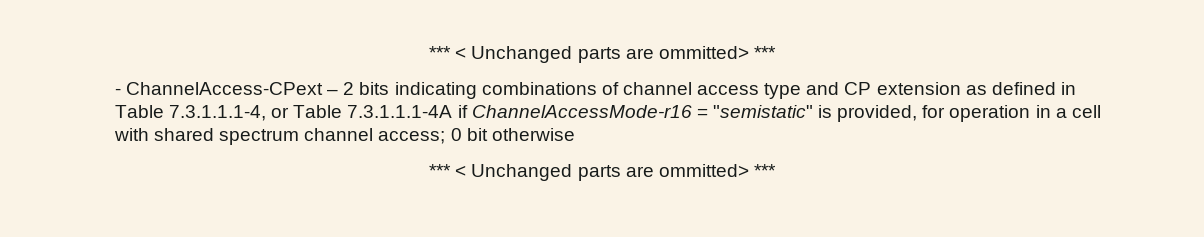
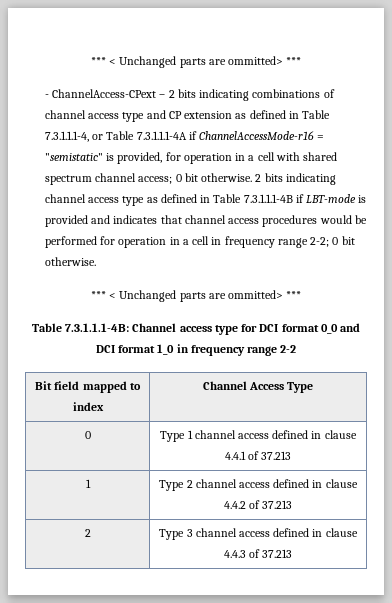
[491,128,575,141] [429,164,776,181] otherwise // *** < Unchanged parts are ommitted> *** -> [201,173,336,185] [44,194,367,206] [44,215,367,227] [44,236,355,248] [44,257,96,266] [90,290,302,302] [31,323,361,335] [95,344,297,356] [35,381,141,393] [72,402,104,411] [202,381,314,393] [84,431,91,439] [160,430,357,442] [224,451,292,460] [85,479,91,488] [159,479,358,491] [223,500,293,509] [84,529,91,537] [159,528,358,540] [223,549,293,558] otherwise. 2 bits indicating channel access type as defined in Table 7.3.1.1.1-4B if LBT-mode is provided and indicates that channel access procedures would be performed for operation in a cell in frequency range 2-2; 0 bit otherwise. // *** < Unchanged parts are ommitted> *** // Table 7.3.1.1.1-4B: Channel access type for DCI format 0_0 and DCI format 1_0 in frequency range 2-2 // Bit field mapped to index | Channel Access Type // 0 | Type 1 channel access defined in clause 4.4.1 of 37.213 // 1 | Type 2 channel access defined in clause 4.4.2 of 37.213 // 2 | Type 3 channel access defined in clause 4.4.3 of 37.213

